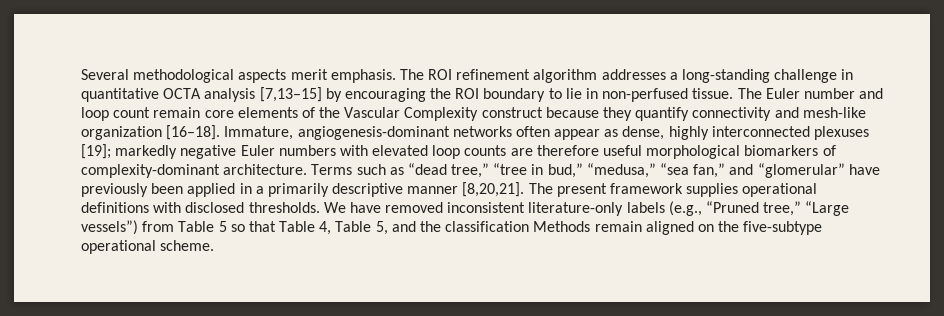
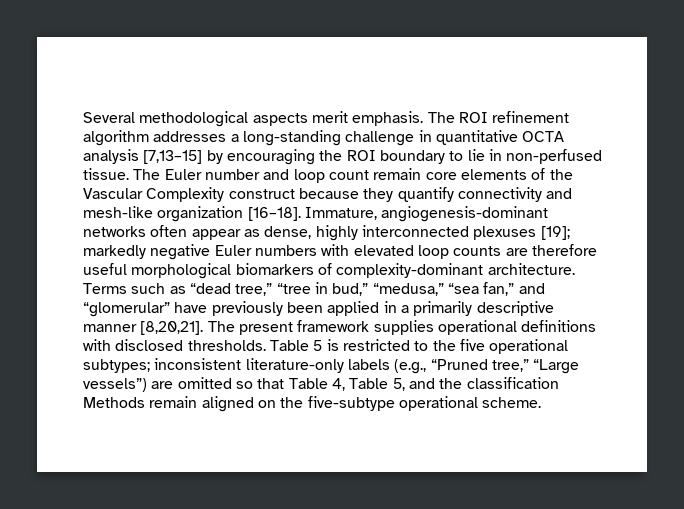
[323,202,444,213] We have removed -> [269,339,569,354] [83,359,150,373] Table 5 is restricted to the five operational subtypes;
[142,221,227,232] from Table 5 -> [151,377,232,389] are omitted

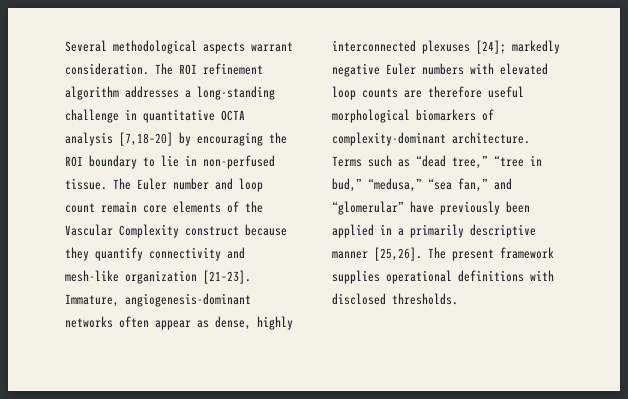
[311,111,424,126] merit emphasis. -> [251,42,293,52] [65,63,149,75] warrant consideration.
[143,150,203,164] [7,13–15] -> [119,132,173,146] [7,18–20]
[247,207,301,221] [16–18]. -> [203,270,251,284] [21–23].
[540,226,570,240] [19]; -> [476,40,506,54] [24];
[140,321,204,335] [8,20,21]. -> [374,247,422,261] [25,26].
[269,339,569,354] [83,358,580,374] [83,377,559,392] [83,396,542,412] Table 5 is restricted to the five operational subtypes; inconsistent literature-only labels (e.g., “Pruned tree,” “Large vessels”) are omitted so that Table 4, Table 5, and the classification Methods remain aligned on the five-subtype operational scheme. -> (458, 299) none

